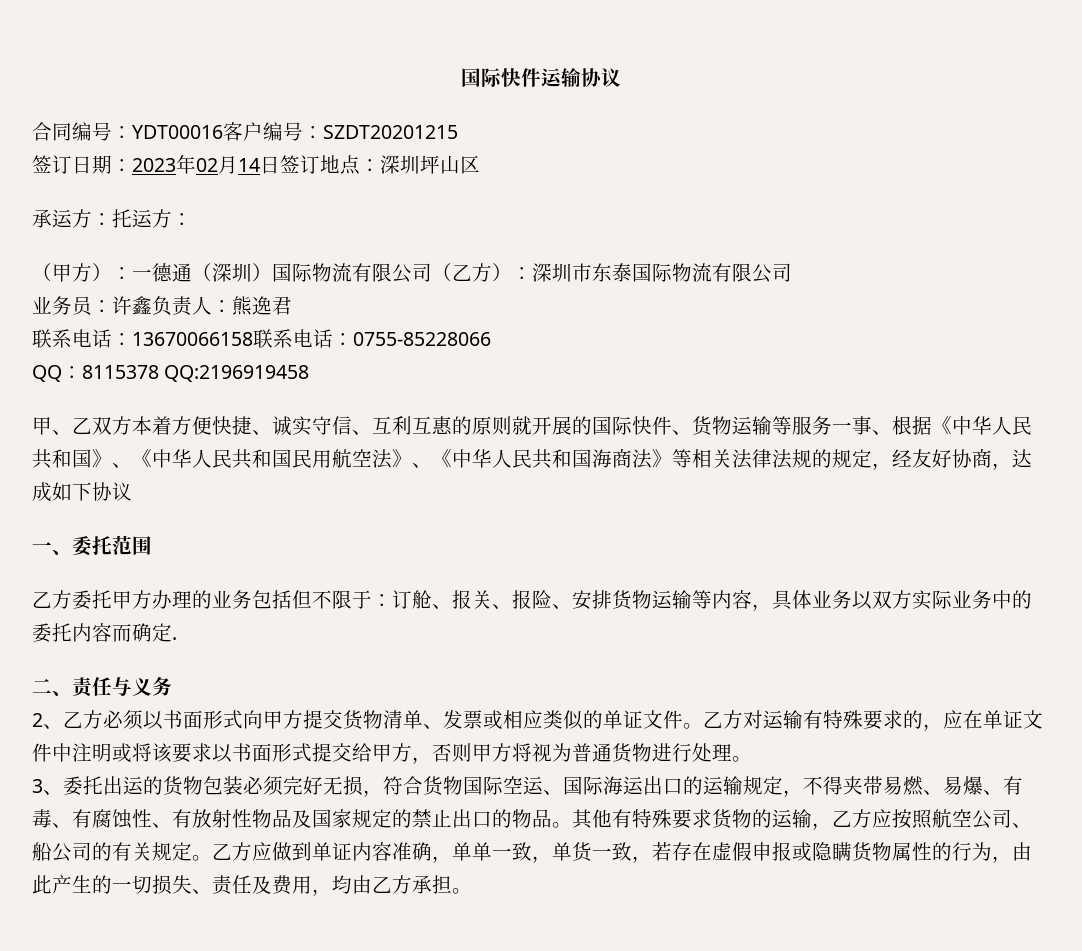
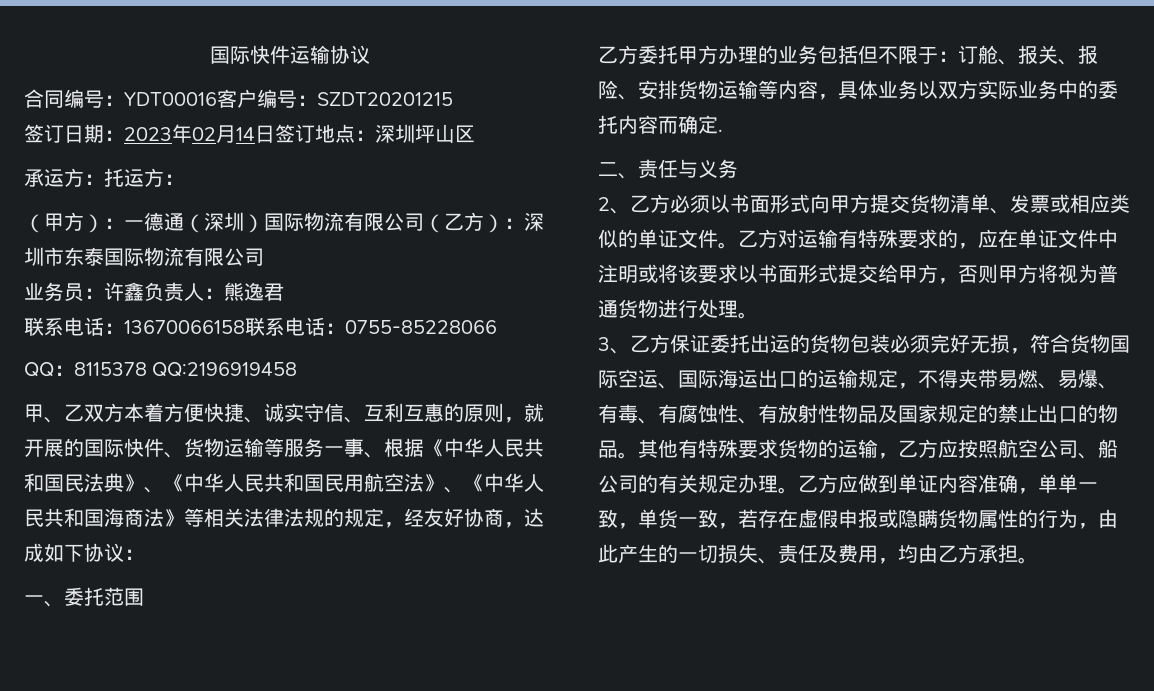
(512, 425) none -> [504,417,524,423] ，
(92, 458) none -> [64,473,124,492] 民法典
(132, 491) none -> [124,549,144,560] ：
(63, 792) none -> [630,334,710,353] 乙方保证
(192, 851) none -> [738,474,778,493] 办理

